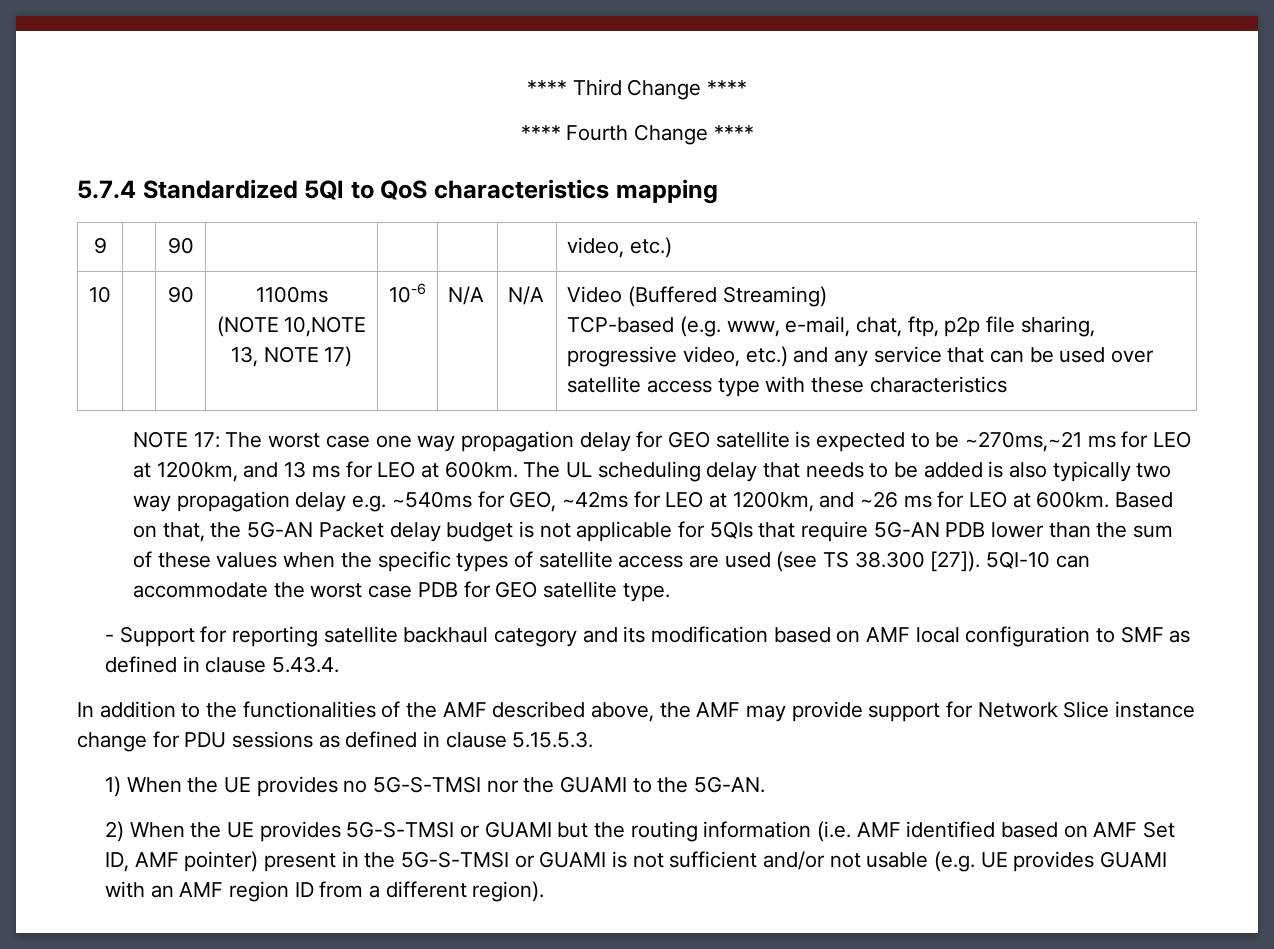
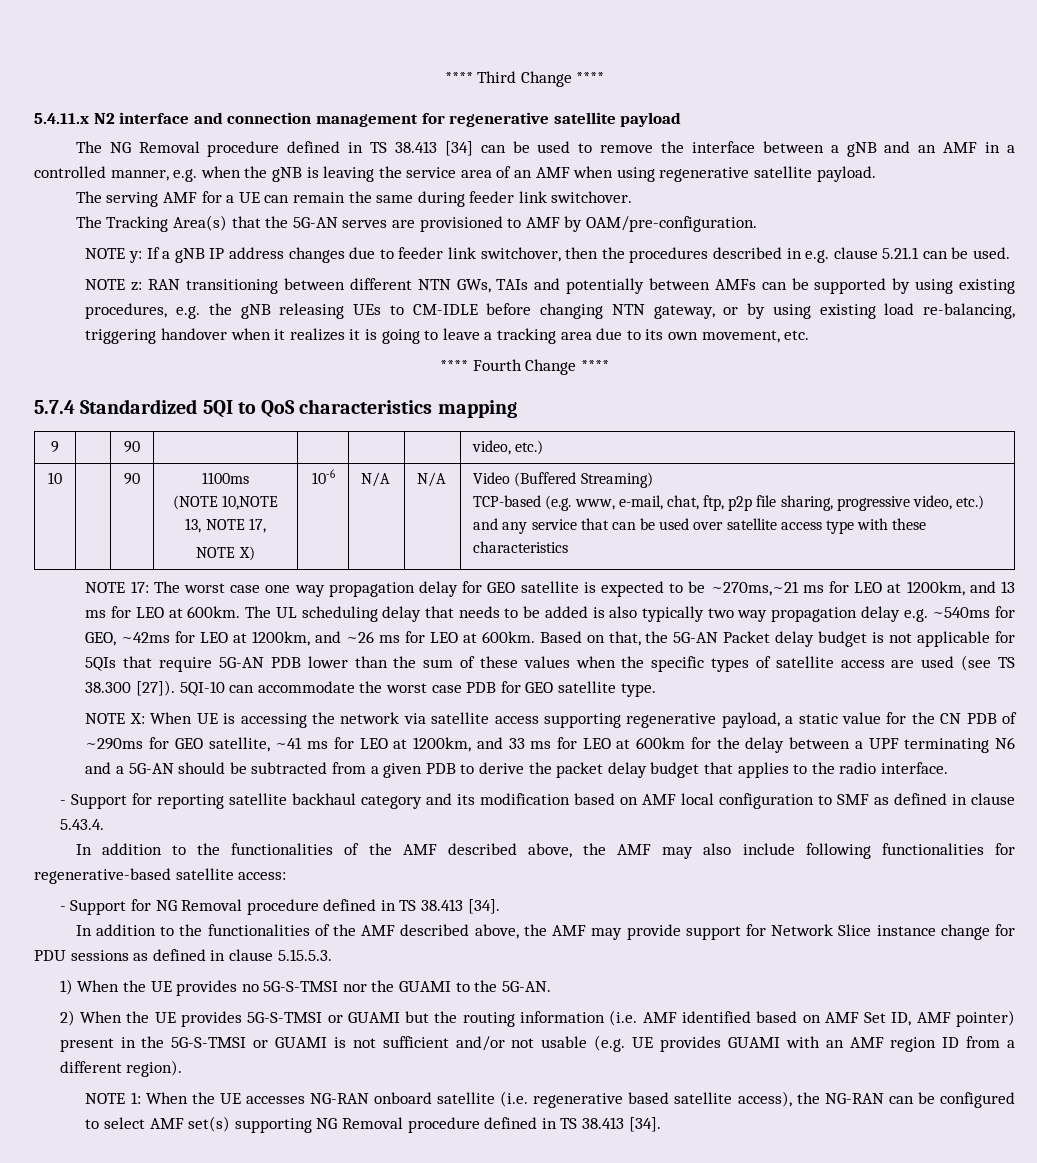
(748, 87) none -> [34,112,682,127] [75,141,1015,157] [34,166,876,182] [75,191,633,207] [75,215,757,232] [85,247,1011,263] [85,278,1015,294] [85,303,1015,319] [85,328,810,344] // 5.4.11.x N2 interface and connection management for regenerative satellite payload // The NG Removal procedure defined in TS 38.413 [34] can be used to remove the interface between a gNB and an AMF in a controlled manner, e.g. when the gNB is leaving the service area of an AMF when using regenerative satellite payload. // The serving AMF for a UE can remain the same during feeder link switchover. // The Tracking Area(s) that the 5G-AN serves are provisioned to AMF by OAM/pre-configuration. // NOTE y: If a gNB IP address changes due to feeder link switchover, then the procedures described in e.g. clause 5.21.1 can be used. // NOTE z: RAN transitioning between different NTN GWs, TAIs and potentially between AMFs can be supported by using existing procedures, e.g. the gNB releasing UEs to CM-IDLE before changing NTN gateway, or by using existing load re-balancing, triggering handover when it realizes it is going to leave a tracking area due to its own movement, etc.
[324,346,353,367] 17) -> [248,518,266,533] [196,546,255,561] 17, // NOTE X)
(670, 592) none -> [85,712,1017,728] [85,737,1015,753] [85,762,948,778] // NOTE X: When UE is accessing the network via satellite access supporting regenerative payload, a static value for the CN PDB of ~290ms for GEO satellite, ~41 ms for LEO at 1200km, and 33 ms for LEO at 600km for the delay between a UPF terminating N6 and a 5G-AN should be subtracted from a given PDB to derive the packet delay budget that applies to the radio interface.
(340, 664) none -> [75,843,1016,859] [34,868,287,884] [59,899,500,915] // In addition to the functionalities of the AMF described above, the AMF may also include following functionalities for regenerative-based satellite access: // - Support for NG Removal procedure defined in TS 38.413 [34].
(545, 891) none -> [85,1091,1016,1108] [85,1116,661,1133] // NOTE 1: When the UE accesses NG-RAN onboard satellite (i.e. regenerative based satellite access), the NG-RAN can be configured to select AMF set(s) supporting NG Removal procedure defined in TS 38.413 [34].

